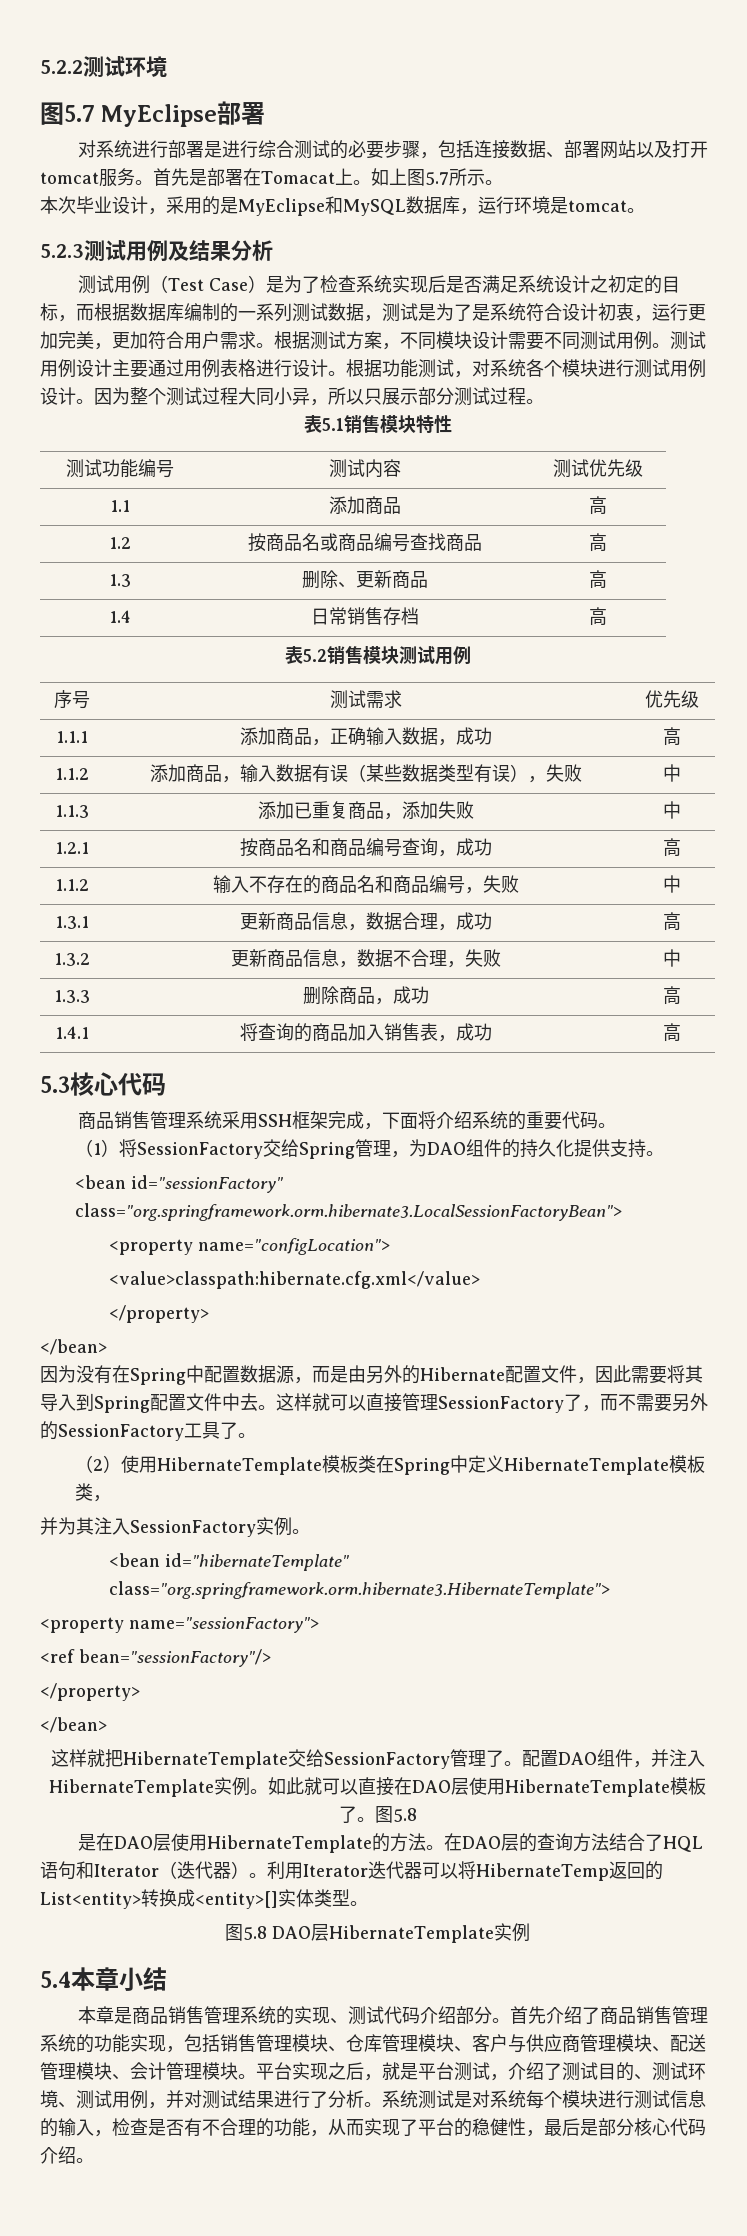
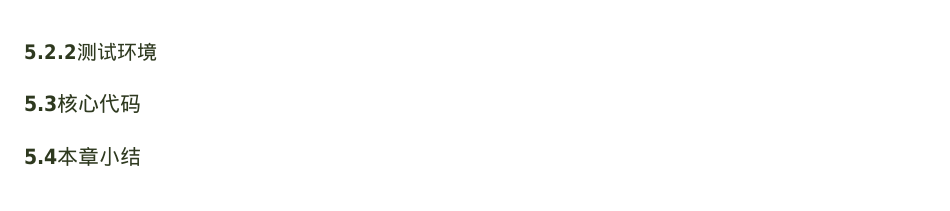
[40,101,266,127] [78,140,709,159] [40,168,503,187] [40,196,645,216] [40,240,273,261] [78,275,681,294] [40,303,706,322] [40,331,706,350] [40,359,706,378] [40,387,544,406] [303,415,452,434] [66,459,174,478] [328,459,401,478] [552,459,643,478] [110,500,130,512] [328,496,401,514] [588,496,607,515] [109,537,131,549] [247,533,482,552] [588,533,607,552] [109,574,131,587] [301,570,428,589] [588,570,607,589] [109,610,131,623] [310,607,419,625] [588,607,607,626] [284,646,471,665] [53,690,90,709] [330,690,403,709] [645,690,699,708] [55,731,88,743] [240,727,493,746] [663,727,681,746] [54,768,89,780] [150,764,582,783] [663,764,681,782] [54,805,89,818] [258,801,475,820] [663,801,681,819] [54,842,89,854] [240,838,493,857] [663,838,681,857] [54,879,89,891] [213,875,519,894] [663,875,681,893] [54,916,89,929] [240,912,493,931] [663,912,681,931] [53,953,90,966] [231,949,502,968] [663,949,681,967] [53,990,90,1003] [303,986,430,1005] [663,986,681,1005] [54,1026,89,1039] [240,1023,493,1042] [663,1023,681,1042] [40,1072,166,1096] [78,1111,617,1130] [74,1139,664,1159] [74,1175,283,1193] [74,1203,622,1221] [109,1238,391,1255] [109,1271,481,1289] [109,1305,210,1323] [40,1339,107,1355] [40,1365,703,1385] [40,1393,708,1413] [40,1421,256,1441] [74,1455,705,1475] [74,1483,111,1502] [40,1517,310,1537] [109,1553,350,1571] [109,1581,611,1599] [40,1617,319,1633] [40,1649,271,1667] [40,1683,140,1701] [40,1717,107,1733] [50,1749,705,1769] [49,1777,706,1797] [338,1806,417,1823] [78,1833,704,1853] [40,1861,663,1881] [40,1889,368,1909] [225,1923,530,1943] [40,1967,167,1991] [78,2006,709,2025] [40,2034,706,2053] [40,2062,706,2081] [40,2090,706,2109] [40,2118,706,2137] [40,2146,94,2164] 图5.7 MyEclipse部署 // 对系统进行部署是进行综合测试的必要步骤，包括连接数据、部署网站以及打开tomcat服务。首先是部署在Tomacat上。如上图5.7所示。 // 本次毕业设计，采用的是MyEclipse和MySQL数据库，运行环境是tomcat。 // 5.2.3测试用例及结果分析 // 测试用例（Test Case）是为了检查系统实现后是否满足系统设计之初定的目标，而根据数据库编制的一系列测试数据，测试是为了是系统符合设计初衷，运行更加完美，更加符合用户需求。根据测试方案，不同模块设计需要不同测试用例。测试用例设计主要通过用例表格进行设计。根据功能测试，对系统各个模块进行测试用例设计。因为整个测试过程大同小异，所以只展示部分测试过程。 // 表5.1销售模块特性 // 测试功能编号 | 测试内容 | 测试优先级 // 1.1 | 添加商品 | 高 // 1.2 | 按商品名或商品编号查找商品 | 高 // 1.3 | 删除、更新商品 | 高 // 1.4 | 日常销售存档 | 高 // 表5.2销售模块测试用例 // 序号 | 测试需求 | 优先级 // 1.1.1 | 添加商品，正确输入数据，成功 | 高 // 1.1.2 | 添加商品，输入数据有误（某些数据类型有误），失败 | 中 // 1.1.3 | 添加已重复商品，添加失败 | 中 // 1.2.1 | 按商品名和商品编号查询，成功 | 高 // 1.1.2 | 输入不存在的商品名和商品编号，失败 | 中 // 1.3.1 | 更新商品信息，数据合理，成功 | 高 // 1.3.2 | 更新商品信息，数据不合理，失败 | 中 // 1.3.3 | 删除商品，成功 | 高 // 1.4.1 | 将查询的商品加入销售表，成功 | 高 // 5.3核心代码 // 商品销售管理系统采用SSH框架完成，下面将介绍系统的重要代码。 // （1）将SessionFactory交给Spring管理，为DAO组件的持久化提供支持。 // <bean id="sessionFactory" class="org.springframework.orm.hibernate3.LocalSessionFactoryBean"> // <property name="configLocation"> // <value>classpath:hibernate.cfg.xml</value> // </property> // </bean> // 因为没有在Spring中配置数据源，而是由另外的Hibernate配置文件，因此需要将其导入到Spring配置文件中去。这样就可以直接管理SessionFactory了，而不需要另外的SessionFactory工具了。 // （2）使用HibernateTemplate模板类在Spring中定义HibernateTemplate模板类， // 并为其注入SessionFactory实例。 // <bean id="hibernateTemplate" class="org.springframework.orm.hibernate3.HibernateTemplate"> // <property name="sessionFactory"> // <ref bean="sessionFactory"/> // </property> // </bean> // 这样就把HibernateTemplate交给SessionFactory管理了。配置DAO组件，并注入HibernateTemplate实例。如此就可以直接在DAO层使用HibernateTemplate模板了。图5.8 // 是在DAO层使用HibernateTemplate的方法。在DAO层的查询方法结合了HQL语句和Iterator（迭代器）。利用Iterator迭代器可以将HibernateTemp返回的List<entity>转换成<entity>[]实体类型。 // 图5.8 DAO层HibernateTemplate实例 // 5.4本章小结 // 本章是商品销售管理系统的实现、测试代码介绍部分。首先介绍了商品销售管理系统的功能实现，包括销售管理模块、仓库管理模块、客户与供应商管理模块、配送管理模块、会计管理模块。平台实现之后，就是平台测试，介绍了测试目的、测试环境、测试用例，并对测试结果进行了分析。系统测试是对系统每个模块进行测试信息的输入，检查是否有不合理的功能，从而实现了平台的稳健性，最后是部分核心代码介绍。 -> [24,93,141,113] [24,146,141,166] 5.3核心代码 // 5.4本章小结

